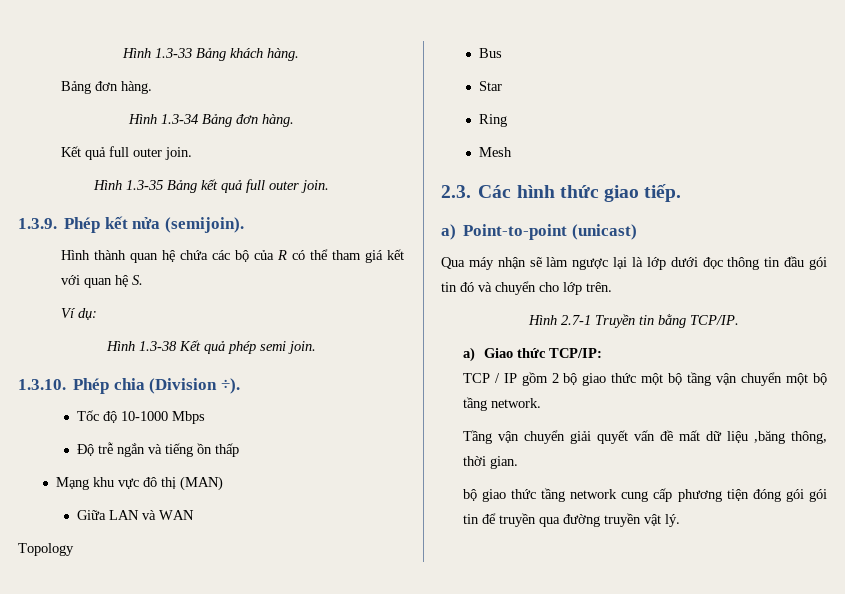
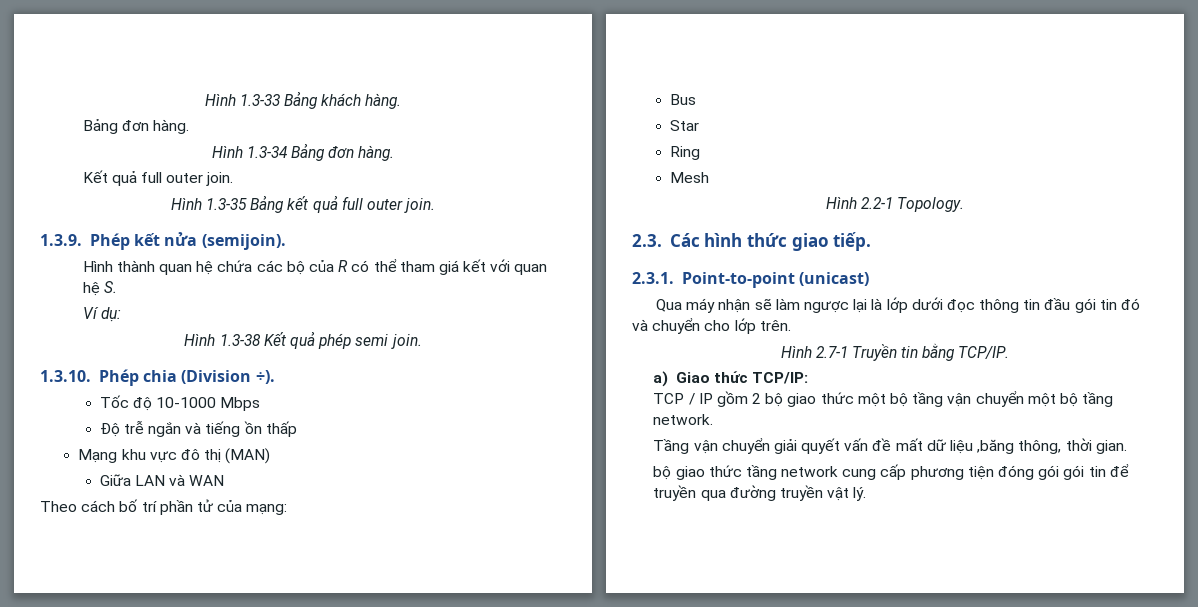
[18,543,74,556] Topology -> [40,499,288,515] Theo cách bố trí phần tử của mạng:
(512, 152) none -> [825,197,965,212] // Hình 2.2-1 Topology.
[441,224,456,240] a) -> [632,272,674,284] 2.3.1.

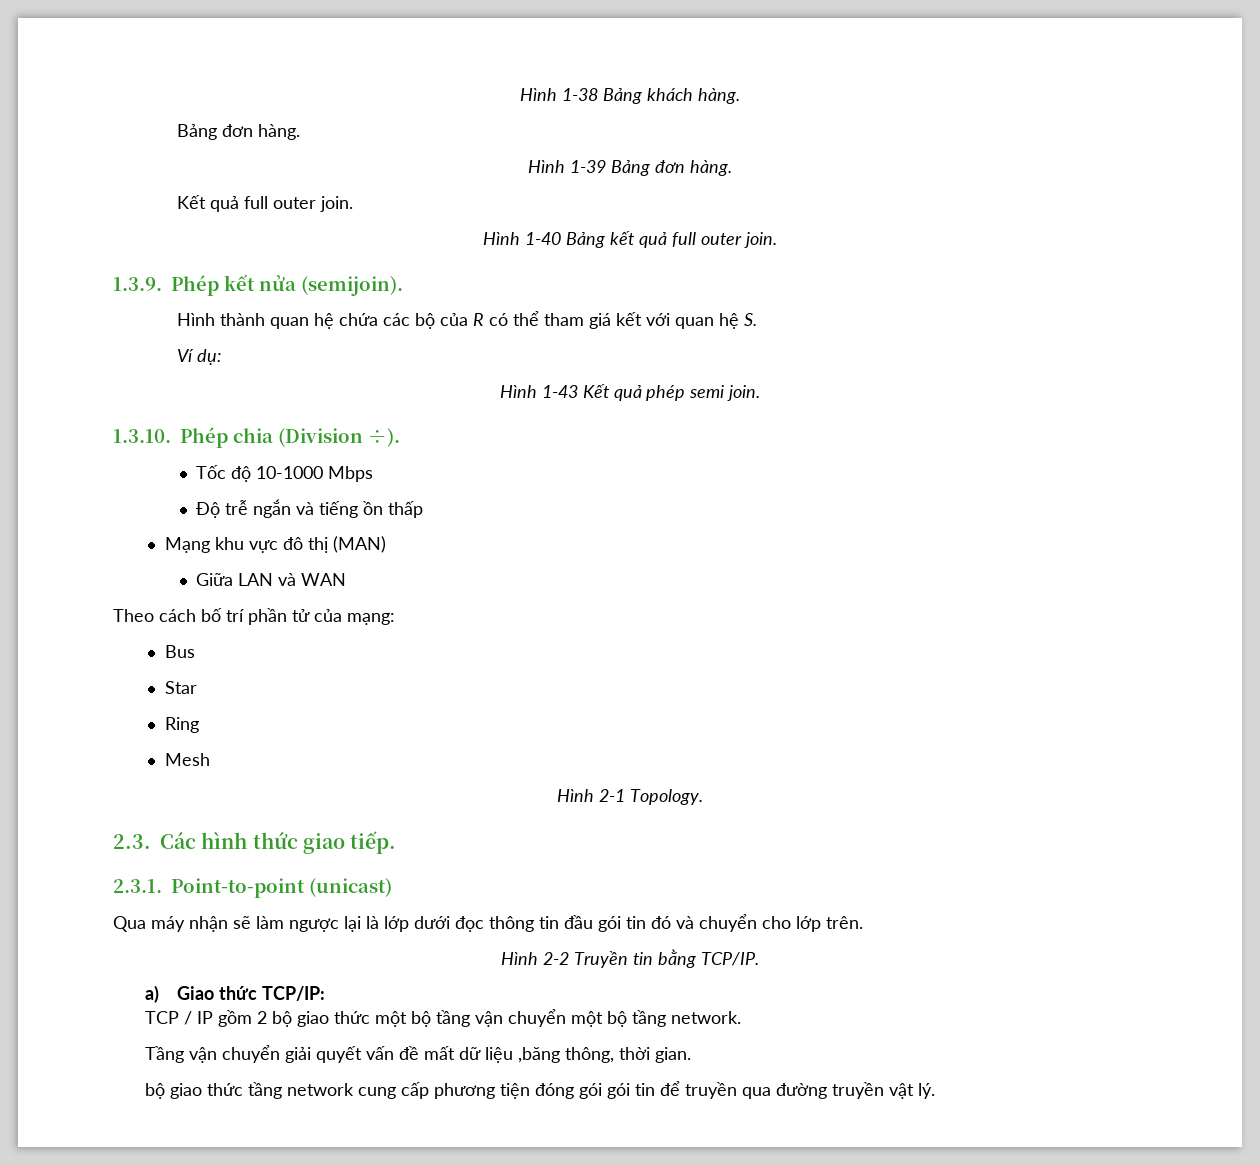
[204,94,280,106] Hình 1.3-33 -> [520,88,599,101] Hình 1-38
[246,146,287,158] 1.3-34 -> [570,160,607,173] 1-39
[206,198,248,210] 1.3-35 -> [525,232,562,245] 1-40
[219,334,261,346] 1.3-38 -> [541,385,578,398] 1-43
[861,197,893,209] 2.2-1 -> [599,789,625,802] 2-1
[815,346,848,358] 2.7-1 -> [543,952,570,965] 2-2

